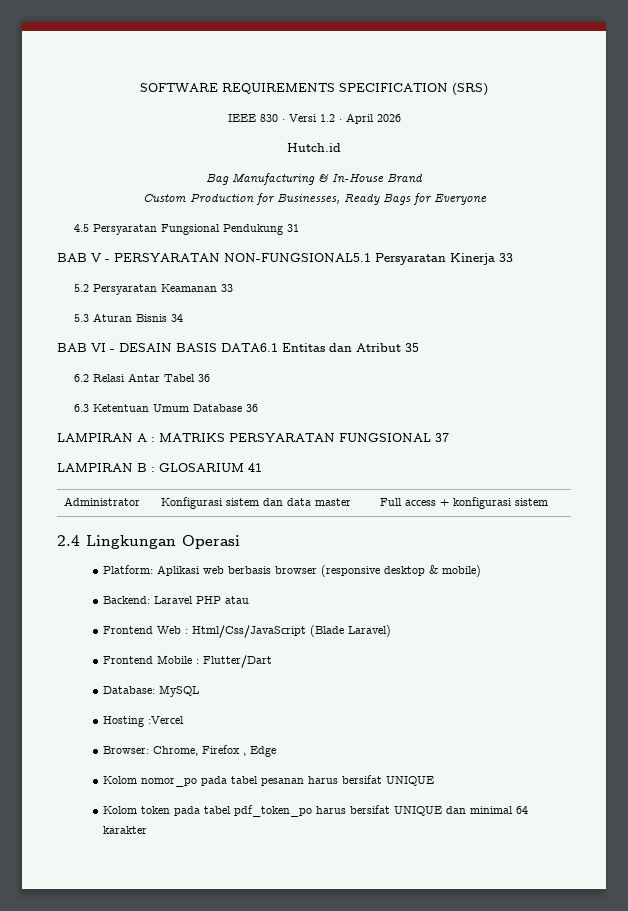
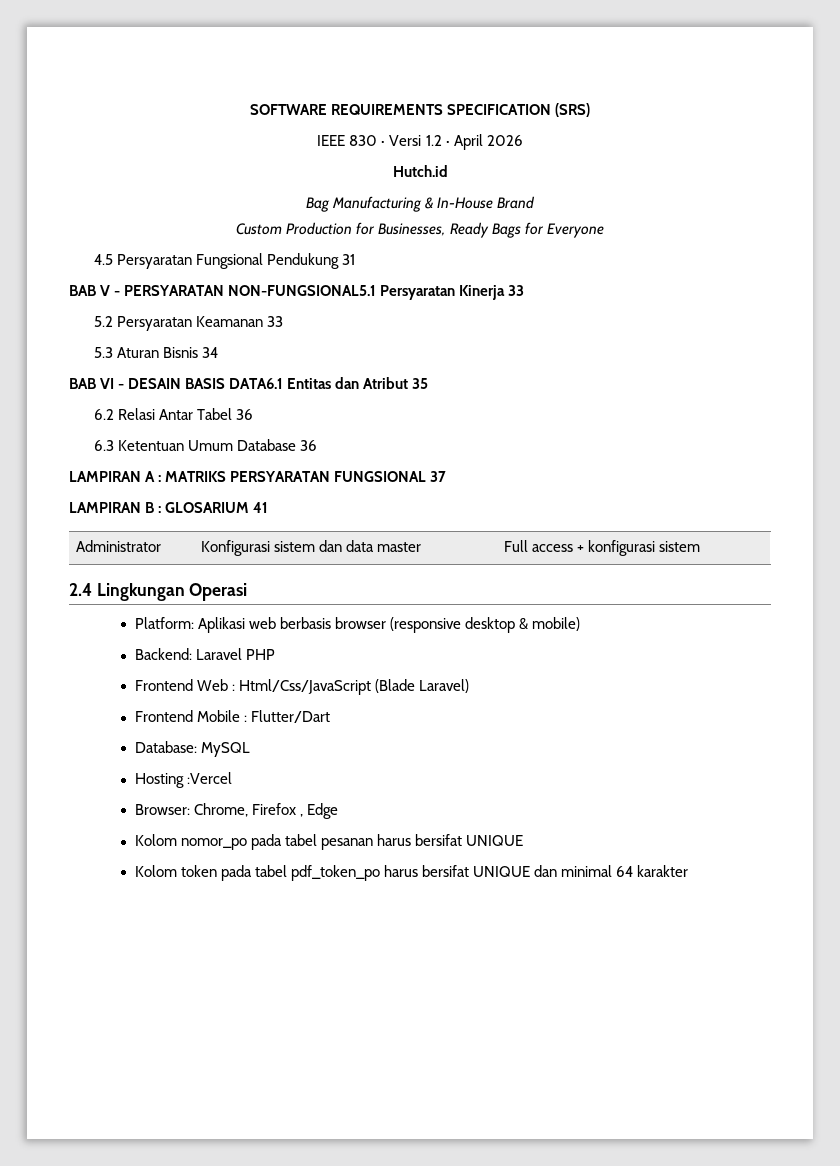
[225,596,250,604] atau -> (275, 654) none

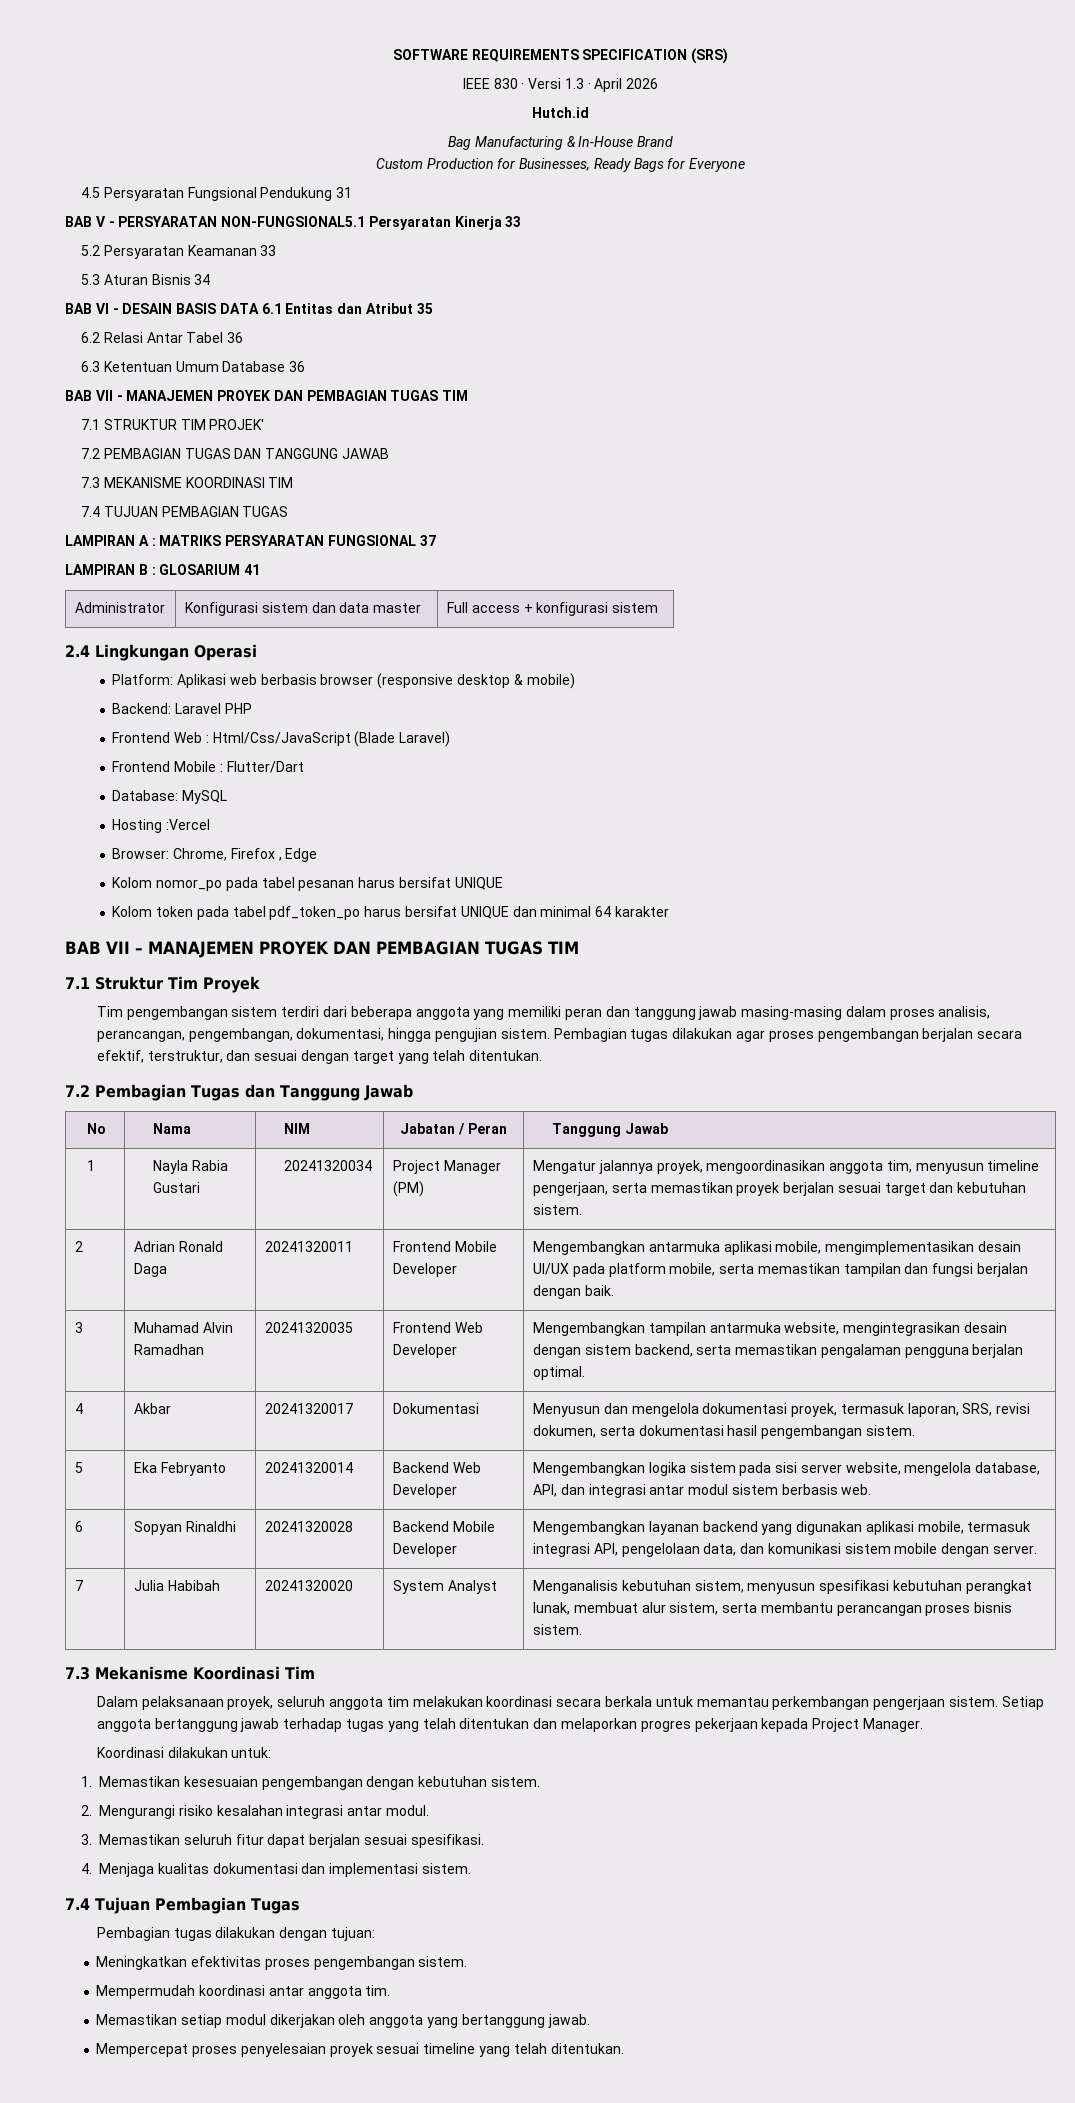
[425,135,442,146] 1.2 -> [564,78,584,89] 1.3
[229,378,284,389] DATA6.1 -> [219,303,282,314] DATA 6.1
(317, 445) none -> [65,390,469,401] [80,419,265,430] [80,448,389,459] [80,477,294,488] [80,506,289,517] // BAB VII - MANAJEMEN PROYEK DAN PEMBAGIAN TUGAS TIM // 7.1 STRUKTUR TIM PROJEK' // 7.2 PEMBAGIAN TUGAS DAN TANGGUNG JAWAB // 7.3 MEKANISME KOORDINASI TIM // 7.4 TUJUAN PEMBAGIAN TUGAS
(689, 871) none -> [65,941,579,958] [65,976,260,993] [96,1006,991,1020] [96,1028,1023,1042] [96,1050,543,1064] [65,1084,413,1101] [86,1123,106,1134] [153,1123,192,1134] [284,1123,311,1134] [400,1123,507,1135] [552,1123,668,1137] [86,1160,95,1171] [153,1160,228,1174] [153,1182,201,1193] [284,1160,373,1171] [392,1160,501,1174] [392,1181,424,1197] [532,1160,1040,1174] [532,1182,1027,1196] [532,1204,582,1215] [74,1241,83,1252] [133,1241,223,1252] [133,1263,167,1277] [264,1241,353,1252] [392,1241,497,1252] [392,1263,457,1277] [532,1241,1021,1255] [532,1263,1028,1277] [532,1285,614,1299] [74,1322,83,1333] [133,1322,233,1333] [133,1344,204,1355] [264,1322,353,1333] [392,1322,483,1333] [392,1344,457,1358] [532,1322,1007,1336] [532,1344,1024,1358] [532,1366,585,1380] [74,1403,83,1414] [133,1403,171,1414] [264,1403,353,1414] [392,1403,479,1414] [532,1403,1031,1417] [532,1425,915,1439] [74,1462,83,1473] [133,1462,226,1476] [264,1462,353,1473] [392,1462,481,1473] [392,1484,457,1498] [532,1462,1041,1476] [532,1484,872,1498] [74,1521,83,1532] [133,1521,236,1535] [264,1521,353,1532] [392,1521,495,1532] [392,1543,457,1557] [532,1521,1031,1535] [532,1543,1037,1557] [74,1580,83,1591] [133,1580,220,1591] [264,1580,353,1591] [392,1580,497,1594] [532,1580,1032,1594] [532,1602,1013,1616] [532,1624,582,1635] [65,1666,315,1680] [96,1696,1044,1710] [96,1718,923,1732] [96,1747,272,1758] [80,1776,540,1790] [80,1805,429,1819] [80,1834,484,1848] [80,1863,471,1877] [65,1897,300,1914] [96,1927,376,1941] [96,1956,468,1970] [96,1985,391,1999] [96,2014,590,2028] [96,2043,624,2057] // BAB VII – MANAJEMEN PROYEK DAN PEMBAGIAN TUGAS TIM // 7.1 Struktur Tim Proyek // Tim pengembangan sistem terdiri dari beberapa anggota yang memiliki peran dan tanggung jawab masing-masing dalam proses analisis, perancangan, pengembangan, dokumentasi, hingga pengujian sistem. Pembagian tugas dilakukan agar proses pengembangan berjalan secara efektif, terstruktur, dan sesuai dengan target yang telah ditentukan. // 7.2 Pembagian Tugas dan Tanggung Jawab // No | Nama | NIM | Jabatan / Peran | Tanggung Jawab // 1 | Nayla Rabia Gustari | 20241320034 | Project Manager (PM) | Mengatur jalannya proyek, mengoordinasikan anggota tim, menyusun timeline pengerjaan, serta memastikan proyek berjalan sesuai target dan kebutuhan sistem. // 2 | Adrian Ronald Daga | 20241320011 | Frontend Mobile Developer | Mengembangkan antarmuka aplikasi mobile, mengimplementasikan desain UI/UX pada platform mobile, serta memastikan tampilan dan fungsi berjalan dengan baik. // 3 | Muhamad Alvin Ramadhan | 20241320035 | Frontend Web Developer | Mengembangkan tampilan antarmuka website, mengintegrasikan desain dengan sistem backend, serta memastikan pengalaman pengguna berjalan optimal. // 4 | Akbar | 20241320017 | Dokumentasi | Menyusun dan mengelola dokumentasi proyek, termasuk laporan, SRS, revisi dokumen, serta dokumentasi hasil pengembangan sistem. // 5 | Eka Febryanto | 20241320014 | Backend Web Developer | Mengembangkan logika sistem pada sisi server website, mengelola database, API, dan integrasi antar modul sistem berbasis web. // 6 | Sopyan Rinaldhi | 20241320028 | Backend Mobile Developer | Mengembangkan layanan backend yang digunakan aplikasi mobile, termasuk integrasi API, pengelolaan data, dan komunikasi sistem mobile dengan server. // 7 | Julia Habibah | 20241320020 | System Analyst | Menganalisis kebutuhan sistem, menyusun spesifikasi kebutuhan perangkat lunak, membuat alur sistem, serta membantu perancangan proses bisnis sistem. // 7.3 Mekanisme Koordinasi Tim // Dalam pelaksanaan proyek, seluruh anggota tim melakukan koordinasi secara berkala untuk memantau perkembangan pengerjaan sistem. Setiap anggota bertanggung jawab terhadap tugas yang telah ditentukan dan melaporkan progres pekerjaan kepada Project Manager. // Koordinasi dilakukan untuk: // 1. Memastikan kesesuaian pengembangan dengan kebutuhan sistem. // 2. Mengurangi risiko kesalahan integrasi antar modul. // 3. Memastikan seluruh fitur dapat berjalan sesuai spesifikasi. // 4. Menjaga kualitas dokumentasi dan implementasi sistem. // 7.4 Tujuan Pembagian Tugas // Pembagian tugas dilakukan dengan tujuan: // Meningkatkan efektivitas proses pengembangan sistem. // Mempermudah koordinasi antar anggota tim. // Memastikan setiap modul dikerjakan oleh anggota yang bertanggung jawab. // Mempercepat proses penyelesaian proyek sesuai timeline yang telah ditentukan.

